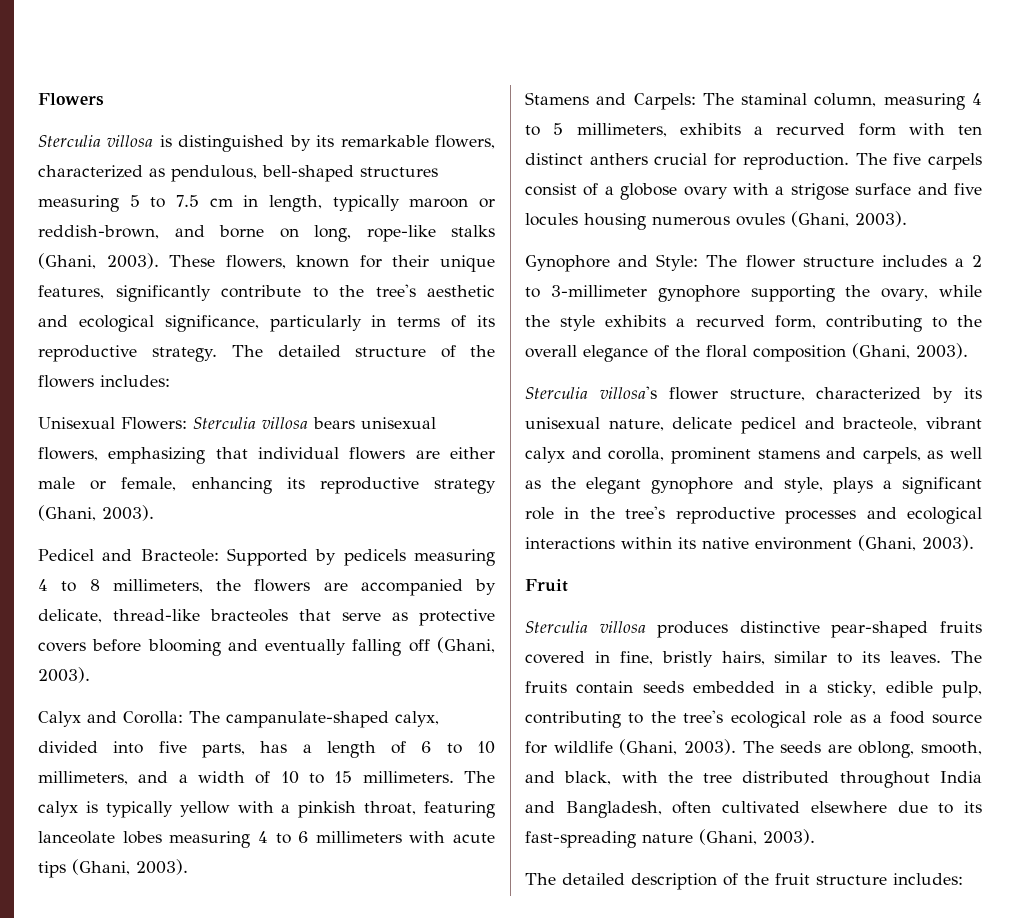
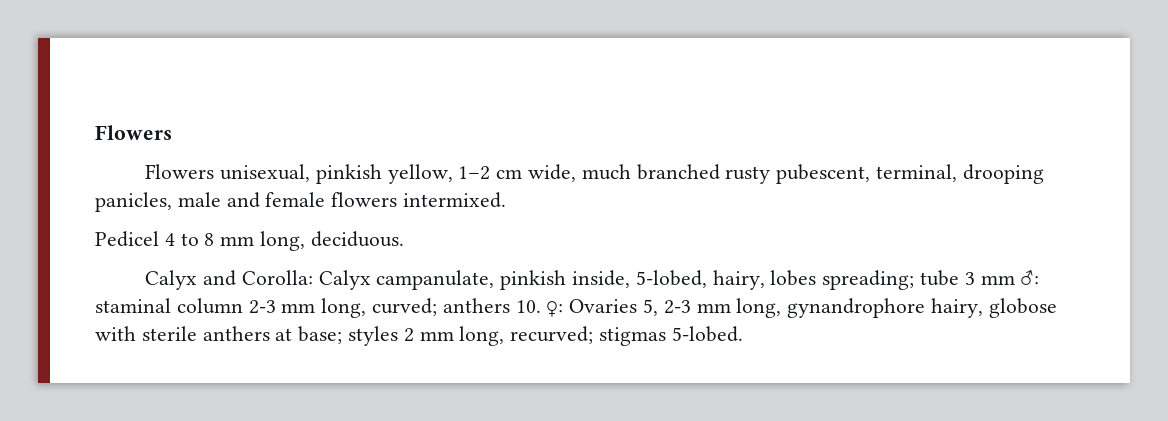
[38,135,495,152] [38,165,438,182] [38,195,496,212] [38,225,495,242] [38,253,495,272] [38,284,495,302] [38,315,495,332] [38,345,496,362] [38,375,170,388] [38,417,436,430] [38,447,495,464] [38,477,496,494] [38,505,154,521] [38,548,495,566] [38,579,496,596] [38,609,495,626] [38,637,495,656] [38,667,90,683] [38,711,439,728] [38,741,496,758] [38,771,495,785] [38,801,495,818] [38,831,495,848] [38,859,188,878] [525,92,982,110] [525,123,982,137] [525,153,982,170] [525,183,982,200] [525,211,907,230] [525,254,982,272] [525,285,982,302] [525,315,982,332] [525,343,968,362] [525,386,982,403] [525,417,982,434] [525,447,982,464] [525,477,982,494] [525,506,982,524] [525,535,974,551] [525,579,568,592] [525,621,982,638] [525,651,983,667] [525,681,982,698] [525,710,983,728] [525,739,982,758] [525,771,982,788] [525,801,982,818] [525,829,815,848] [525,873,963,890] Sterculia villosa is distinguished by its remarkable flowers, characterized as pendulous, bell-shaped structures measuring 5 to 7.5 cm in length, typically maroon or reddish-brown, and borne on long, rope-like stalks (Ghani, 2003). These flowers, known for their unique features, significantly contribute to the tree's aesthetic and ecological significance, particularly in terms of its reproductive strategy. The detailed structure of the flowers includes: // Unisexual Flowers: Sterculia villosa bears unisexual flowers, emphasizing that individual flowers are either male or female, enhancing its reproductive strategy (Ghani, 2003). // Pedicel and Bracteole: Supported by pedicels measuring 4 to 8 millimeters, the flowers are accompanied by delicate, thread-like bracteoles that serve as protective covers before blooming and eventually falling off (Ghani, 2003). // Calyx and Corolla: The campanulate-shaped calyx, divided into five parts, has a length of 6 to 10 millimeters, and a width of 10 to 15 millimeters. The calyx is typically yellow with a pinkish throat, featuring lanceolate lobes measuring 4 to 6 millimeters with acute tips (Ghani, 2003). // Stamens and Carpels: The staminal column, measuring 4 to 5 millimeters, exhibits a recurved form with ten distinct anthers crucial for reproduction. The five carpels consist of a globose ovary with a strigose surface and five locules housing numerous ovules (Ghani, 2003). // Gynophore and Style: The flower structure includes a 2 to 3-millimeter gynophore supporting the ovary, while the style exhibits a recurved form, contributing to the overall elegance of the floral composition (Ghani, 2003). // Sterculia villosa's flower structure, characterized by its unisexual nature, delicate pedicel and bracteole, vibrant calyx and corolla, prominent stamens and carpels, as well as the elegant gynophore and style, plays a significant role in the tree's reproductive processes and ecological interactions within its native environment (Ghani, 2003). // Fruit // Sterculia villosa produces distinctive pear-shaped fruits covered in fine, bristly hairs, similar to its leaves. The fruits contain seeds embedded in a sticky, edible pulp, contributing to the tree's ecological role as a food source for wildlife (Ghani, 2003). The seeds are oblong, smooth, and black, with the tree distributed throughout India and Bangladesh, often cultivated elsewhere due to its fast-spreading nature (Ghani, 2003). // The detailed description of the fruit structure includes: -> [145,164,1044,184] [95,192,507,212] [95,231,404,251] [145,269,1040,290] [95,298,1057,318] [95,326,743,346] Flowers unisexual, pinkish yellow, 1–2 cm wide, much branched rusty pubescent, terminal, drooping panicles, male and female flowers intermixed. // Pedicel 4 to 8 mm long, deciduous. // Calyx and Corolla: Calyx campanulate, pinkish inside, 5-lobed, hairy, lobes spreading; tube 3 mm ♂: staminal column 2-3 mm long, curved; anthers 10. ♀: Ovaries 5, 2-3 mm long, gynandrophore hairy, globose with sterile anthers at base; styles 2 mm long, recurved; stigmas 5-lobed.

